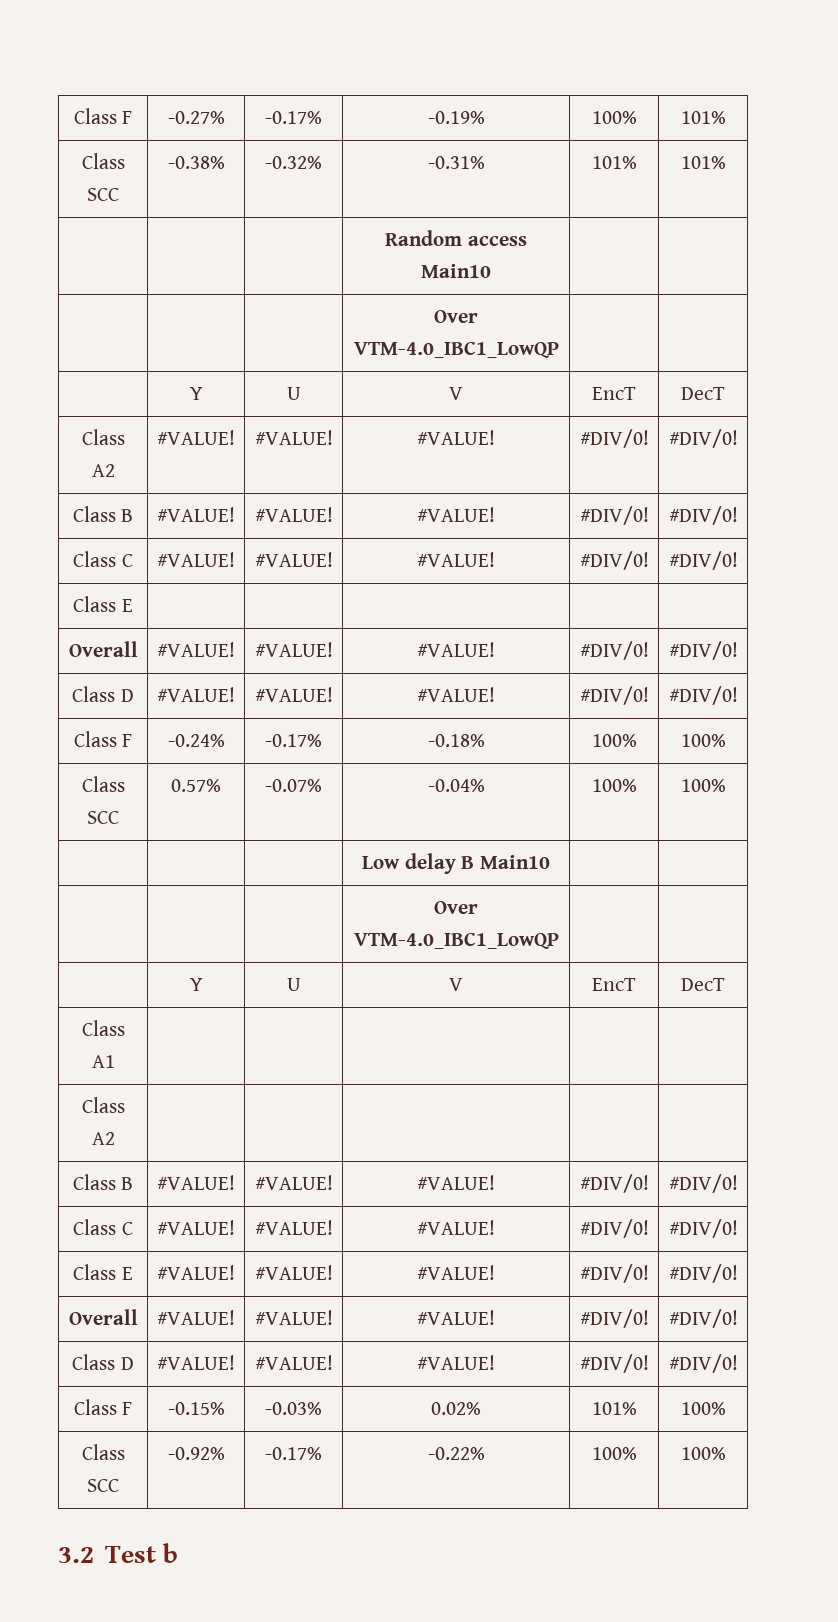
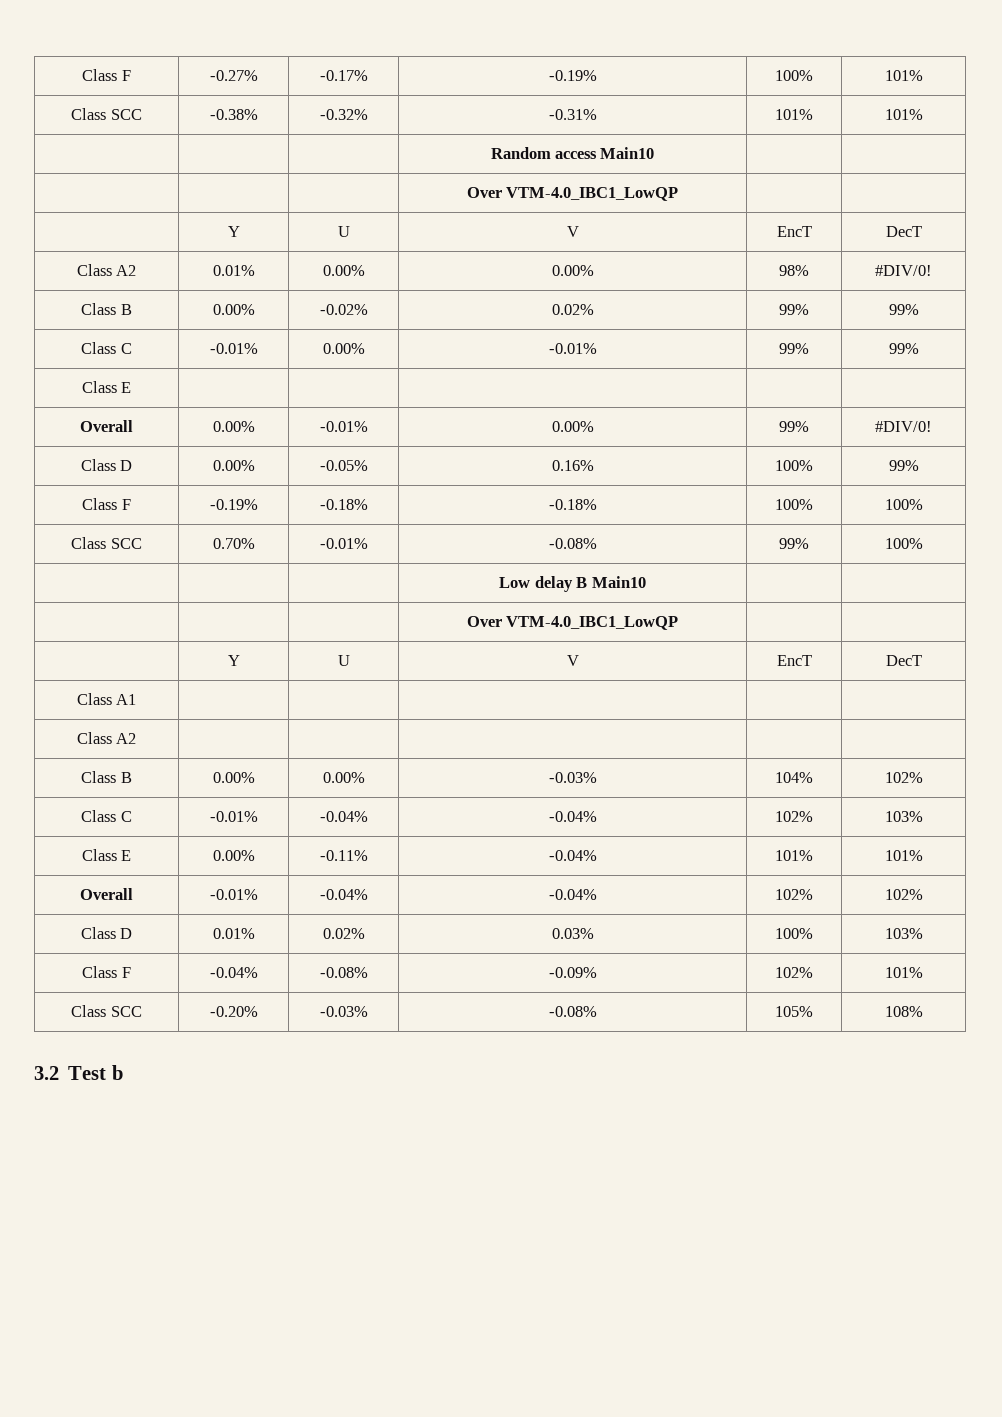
[157,430,235,445] [254,430,333,445] [417,430,495,445] [579,429,649,448] #VALUE! | #VALUE! | #VALUE! | #DIV/0! -> [212,265,255,276] [322,265,365,276] [551,265,594,276] [779,265,809,276] 0.01% | 0.00% | 0.00% | 98%
[157,507,235,522] [254,507,333,522] [417,507,495,522] [579,506,649,525] [668,506,738,525] [73,551,133,567] [157,552,235,567] [254,552,333,567] [417,552,495,567] [579,551,649,570] [668,551,738,570] #VALUE! | #VALUE! | #VALUE! | #DIV/0! | #DIV/0! // Class C | #VALUE! | #VALUE! | #VALUE! | #DIV/0! | #DIV/0! -> [212,304,255,315] [319,304,368,315] [551,304,594,315] [779,304,809,315] [888,304,919,315] [81,342,132,354] [209,343,258,354] [322,343,365,354] [548,343,597,354] [779,343,809,354] [888,343,919,354] 0.00% | -0.02% | 0.02% | 99% | 99% // Class C | -0.01% | 0.00% | -0.01% | 99% | 99%
[157,642,235,657] [254,642,333,657] [417,642,495,657] [579,641,649,660] [668,641,738,660] [72,686,134,702] [157,687,235,702] [254,687,333,702] [417,687,495,702] [579,686,649,705] [668,686,738,705] [73,731,133,747] [167,734,225,747] [265,734,322,747] #VALUE! | #VALUE! | #VALUE! | #DIV/0! | #DIV/0! // Class D | #VALUE! | #VALUE! | #VALUE! | #DIV/0! | #DIV/0! // Class F | -0.24% | -0.17% -> [212,421,255,432] [319,421,368,432] [551,421,594,432] [779,421,809,432] [875,421,932,432] [80,459,133,471] [212,460,255,471] [319,460,368,471] [551,460,594,471] [775,460,813,471] [888,460,919,471] [82,498,131,510] [209,499,258,510] [319,499,368,510] 0.00% | -0.01% | 0.00% | 99% | #DIV/0! // Class D | 0.00% | -0.05% | 0.16% | 100% | 99% // Class F | -0.19% | -0.18%
[171,779,221,792] [265,779,322,792] [427,779,485,792] [591,779,637,792] 0.57% | -0.07% | -0.04% | 100% -> [212,538,255,549] [319,538,368,549] [548,538,597,549] [779,538,809,549] 0.70% | -0.01% | -0.08% | 99%
[157,1175,235,1190] [254,1175,333,1190] [417,1175,495,1190] [579,1174,649,1193] [668,1174,738,1193] [73,1219,133,1235] [157,1220,235,1235] [254,1220,333,1235] [417,1220,495,1235] [579,1219,649,1238] [668,1219,738,1238] [73,1264,133,1280] [157,1265,235,1280] [254,1265,333,1280] [417,1265,495,1280] [579,1264,649,1283] [668,1264,738,1283] [68,1309,138,1325] [157,1310,235,1325] [254,1310,333,1325] [417,1310,495,1325] [579,1309,649,1328] [668,1309,738,1328] [72,1354,134,1370] [157,1355,235,1370] [254,1355,333,1370] [417,1355,495,1370] [579,1354,649,1373] [668,1354,738,1373] [73,1399,133,1415] [167,1402,225,1415] [265,1402,322,1415] [431,1402,481,1415] [591,1402,637,1415] [680,1402,726,1415] [81,1444,125,1460] [87,1479,119,1492] [167,1447,225,1460] [265,1447,322,1460] [427,1447,485,1460] [591,1447,637,1460] [680,1447,726,1460] #VALUE! | #VALUE! | #VALUE! | #DIV/0! | #DIV/0! // Class C | #VALUE! | #VALUE! | #VALUE! | #DIV/0! | #DIV/0! // Class E | #VALUE! | #VALUE! | #VALUE! | #DIV/0! | #DIV/0! // Overall | #VALUE! | #VALUE! | #VALUE! | #DIV/0! | #DIV/0! // Class D | #VALUE! | #VALUE! | #VALUE! | #DIV/0! | #DIV/0! // Class F | -0.15% | -0.03% | 0.02% | 101% | 100% // Class SCC | -0.92% | -0.17% | -0.22% | 100% | 100% -> [212,772,255,783] [322,772,365,783] [548,772,597,783] [775,772,813,783] [884,772,923,783] [81,810,132,822] [209,811,258,822] [319,811,368,822] [548,811,597,822] [775,811,813,822] [884,811,923,822] [81,849,132,861] [212,850,255,861] [319,850,368,861] [548,850,597,861] [775,850,813,861] [884,850,923,861] [80,888,133,900] [209,889,258,900] [319,889,368,900] [548,889,597,900] [775,889,813,900] [884,889,923,900] [80,927,133,939] [212,928,255,939] [322,928,365,939] [551,928,594,939] [775,928,813,939] [884,928,923,939] [82,966,131,978] [209,967,258,978] [319,967,368,978] [548,967,597,978] [775,967,813,978] [884,967,923,978] [71,1005,142,1017] [209,1006,258,1017] [319,1006,368,1017] [548,1006,597,1017] [775,1006,813,1017] [884,1006,923,1017] 0.00% | 0.00% | -0.03% | 104% | 102% // Class C | -0.01% | -0.04% | -0.04% | 102% | 103% // Class E | 0.00% | -0.11% | -0.04% | 101% | 101% // Overall | -0.01% | -0.04% | -0.04% | 102% | 102% // Class D | 0.01% | 0.02% | 0.03% | 100% | 103% // Class F | -0.04% | -0.08% | -0.09% | 102% | 101% // Class SCC | -0.20% | -0.03% | -0.08% | 105% | 108%

